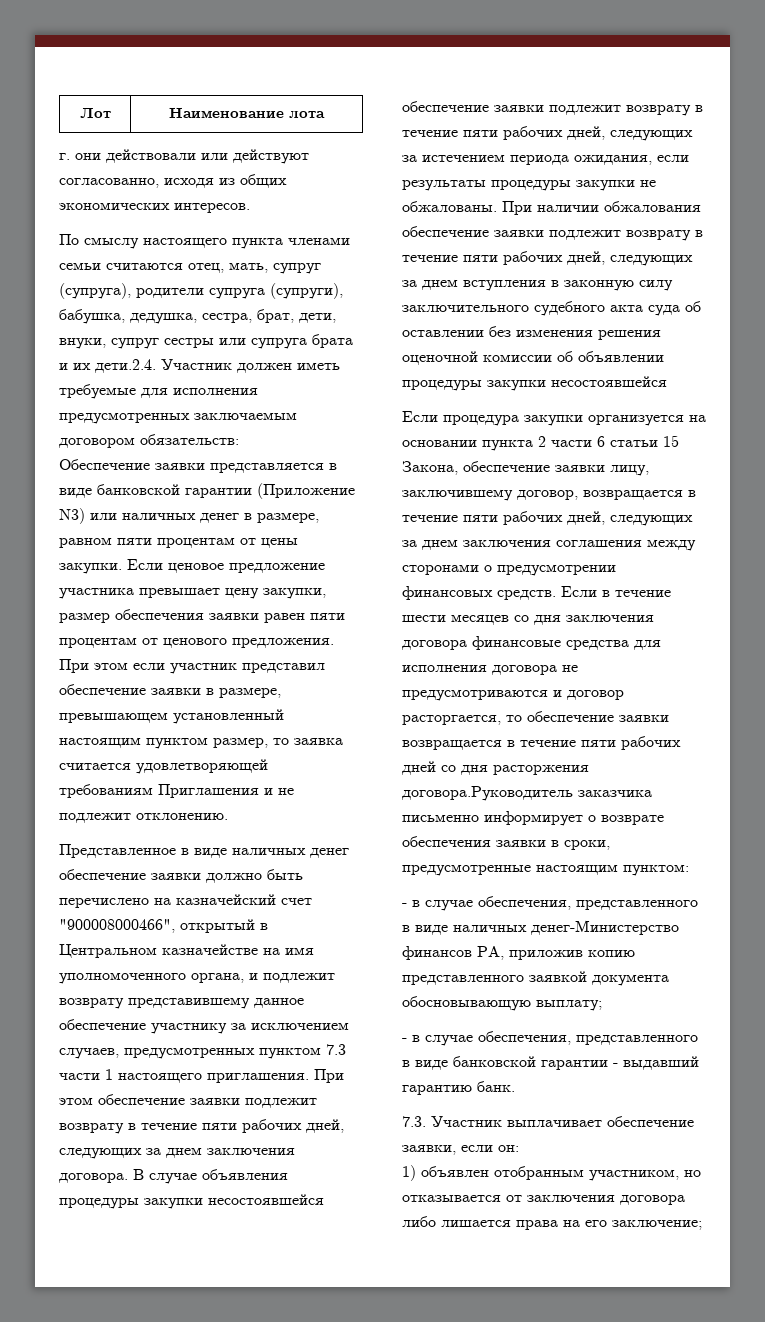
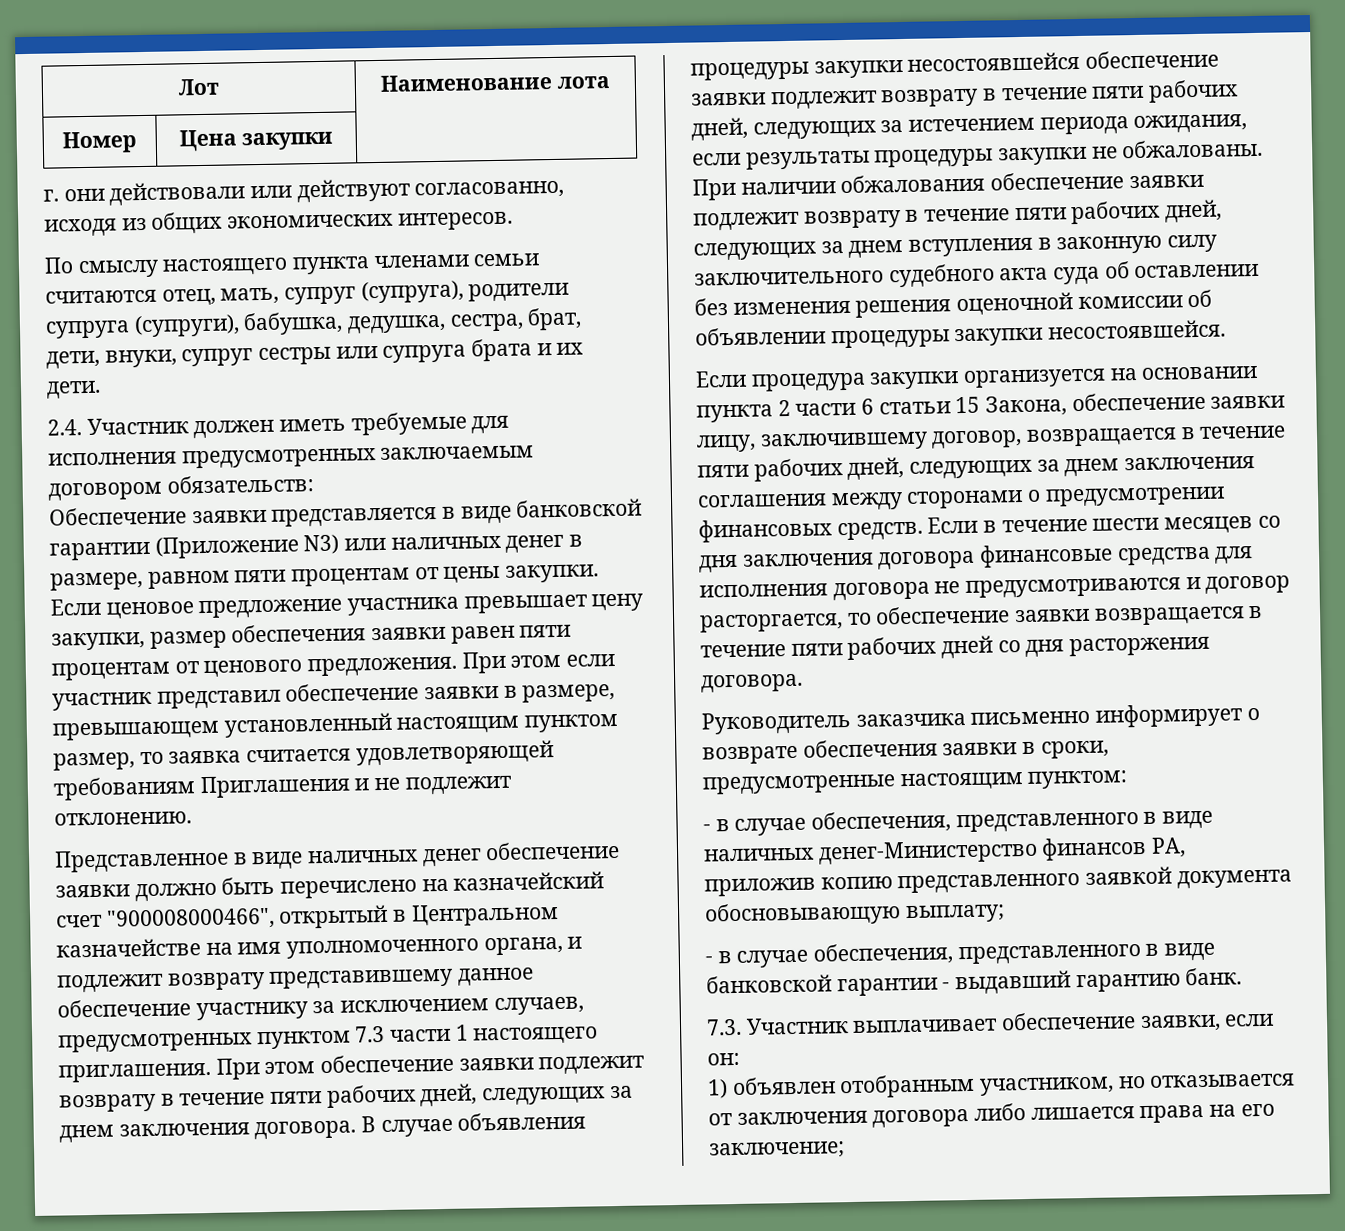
(325, 114) none -> [62,131,137,154] [178,129,334,152] // Номер | Цена закупки |
[95,359,156,373] дети.2.4. -> [46,380,101,399] [47,419,82,436] дети. // 2.4.
[551,376,667,387] несостоявшейся -> [1048,319,1227,340] несостоявшейся.
[402,786,573,801] договора.Руководитель -> [701,673,803,693] [701,710,852,735] договора. // Руководитель

